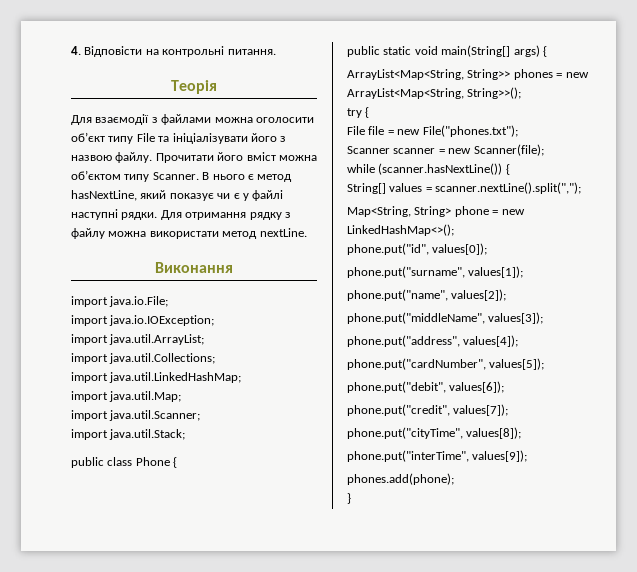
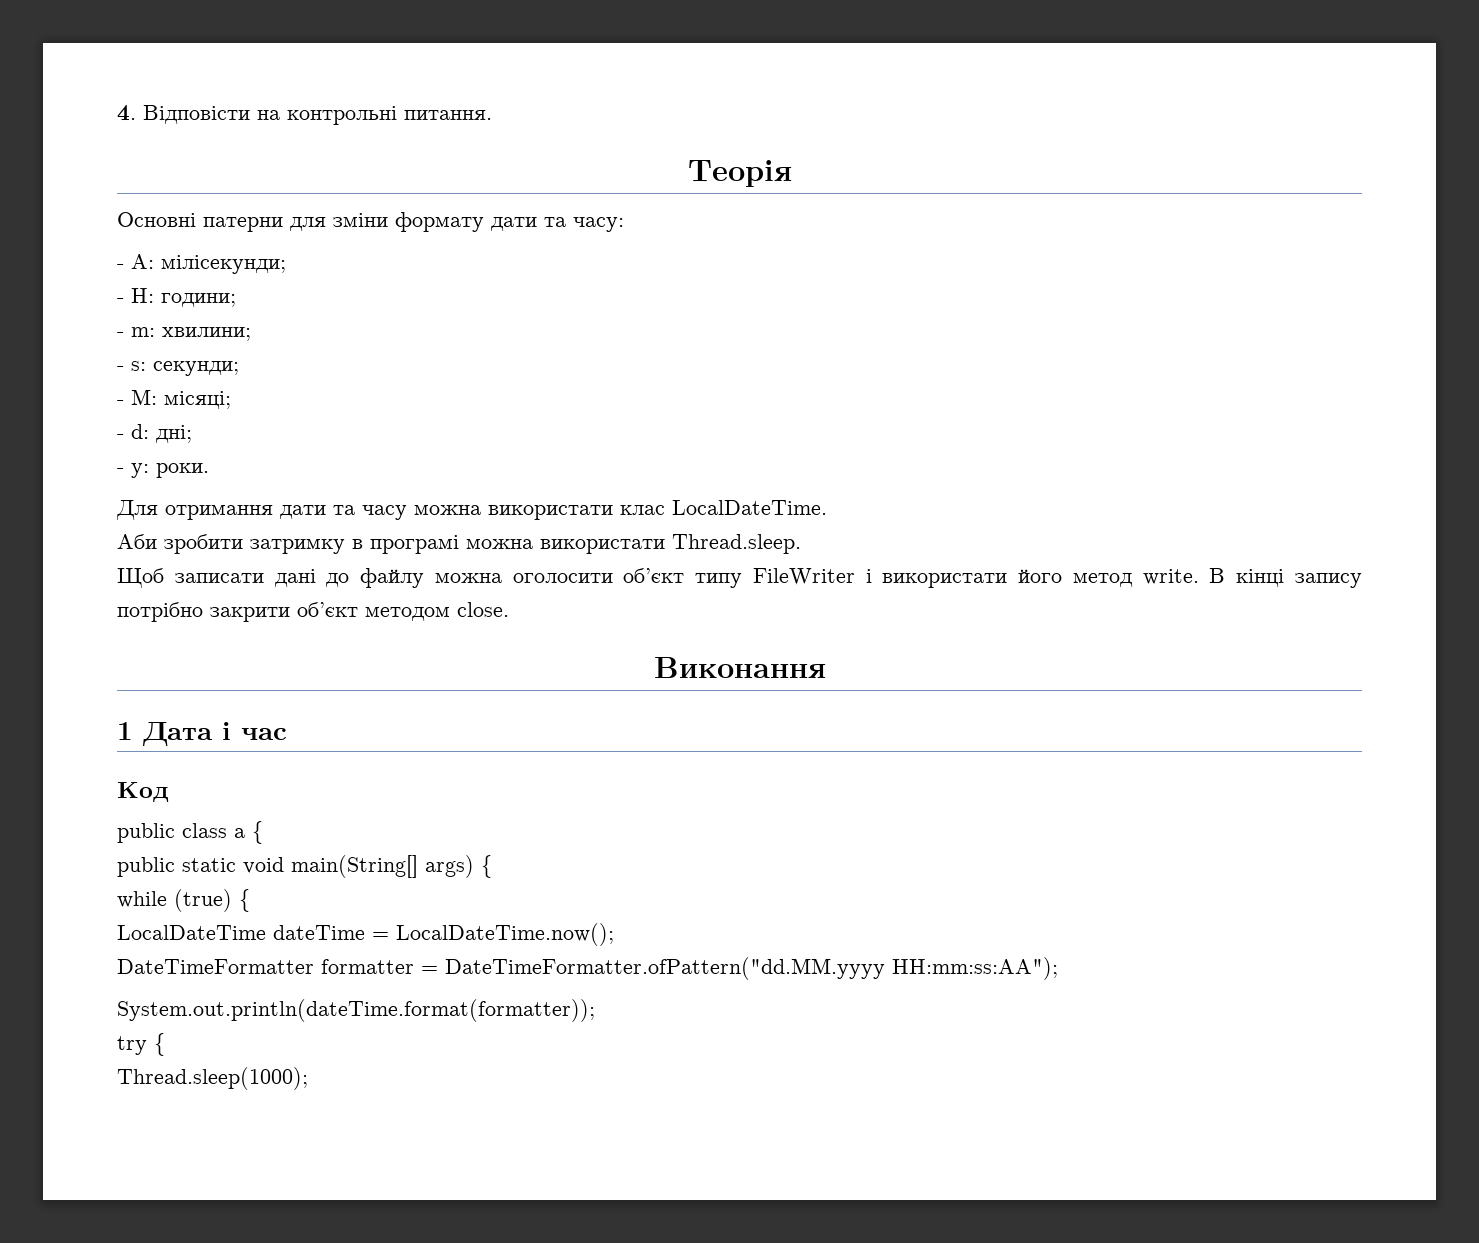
[71,114,314,125] [71,132,287,144] [71,152,317,163] [71,170,293,182] [71,190,284,201] [71,209,291,220] [71,228,307,239] [155,262,233,273] [71,296,169,307] [71,315,215,326] [71,334,205,345] [71,353,216,364] [71,372,242,383] [71,391,182,402] [71,410,201,421] [71,429,186,440] Для взаємодії з файлами можна оголосити об’єкт типу File та ініціалізувати його з назвою файлу. Прочитати його вміст можна об’єктом типу Scanner. В нього є метод hasNextLine, який показує чи є у файлі наступні рядки. Для отримання рядку з файлу можна використати метод nextLine. // Виконання // import java.io.File; // import java.io.IOException; // import java.util.ArrayList; // import java.util.Collections; // import java.util.LinkedHashMap; // import java.util.Map; // import java.util.Scanner; // import java.util.Stack; -> [117,212,624,232] [117,254,286,274] [117,288,236,307] [117,327,251,341] [117,361,239,376] [117,389,231,409] [117,424,192,443] [117,463,209,478] [116,500,827,520] [117,534,801,554] [117,568,1362,588] [117,602,509,622] [653,657,826,678] [117,722,287,746] [117,782,169,802] Основні патерни для зміни формату дати та часу: // - A: мілісекунди; // - H: години; // - m: хвилини; // - s: секунди; // - M: місяці; // - d: дні; // - y: роки. // Для отримання дати та часу можна використати клас LocalDateTime. // Аби зробити затримку в програмі можна використати Thread.sleep. // Щоб записати дані до файлу можна оголосити об’єкт типу FileWriter і використати його метод write. В кінці запису потрібно закрити об’єкт методом close. // Виконання // 1 Дата і час // Код
[135,457,170,466] Phone -> [234,828,245,838] a
[347,69,589,80] [347,87,522,99] [347,107,370,118] [347,125,518,137] [347,144,544,156] [347,163,510,175] [347,182,582,194] [347,206,525,217] [347,224,454,236] [347,243,488,255] [347,266,524,278] [347,289,507,301] [347,312,544,324] [347,335,519,347] [347,358,545,370] [347,381,505,393] [347,404,509,416] [347,427,522,439] [347,450,528,462] [347,473,454,485] [347,493,351,504] ArrayList<Map<String, String>> phones = new ArrayList<Map<String, String>>(); // try { // File file = new File("phones.txt"); // Scanner scanner = new Scanner(file); // while (scanner.hasNextLine()) { // String[] values = scanner.nextLine().split(","); // Map<String, String> phone = new LinkedHashMap<>(); // phone.put("id", values[0]); // phone.put("surname", values[1]); // phone.put("name", values[2]); // phone.put("middleName", values[3]); // phone.put("address", values[4]); // phone.put("cardNumber", values[5]); // phone.put("debit", values[6]); // phone.put("credit", values[7]); // phone.put("cityTime", values[8]); // phone.put("interTime", values[9]); // phones.add(phone); // } -> [117,889,250,912] [117,923,614,946] [117,957,1058,980] [117,999,595,1022] [117,1033,165,1056] [117,1067,308,1090] while (true) { // LocalDateTime dateTime = LocalDateTime.now(); // DateTimeFormatter formatter = DateTimeFormatter.ofPattern("dd.MM.yyyy HH:mm:ss:AA"); // System.out.println(dateTime.format(formatter)); // try { // Thread.sleep(1000);

